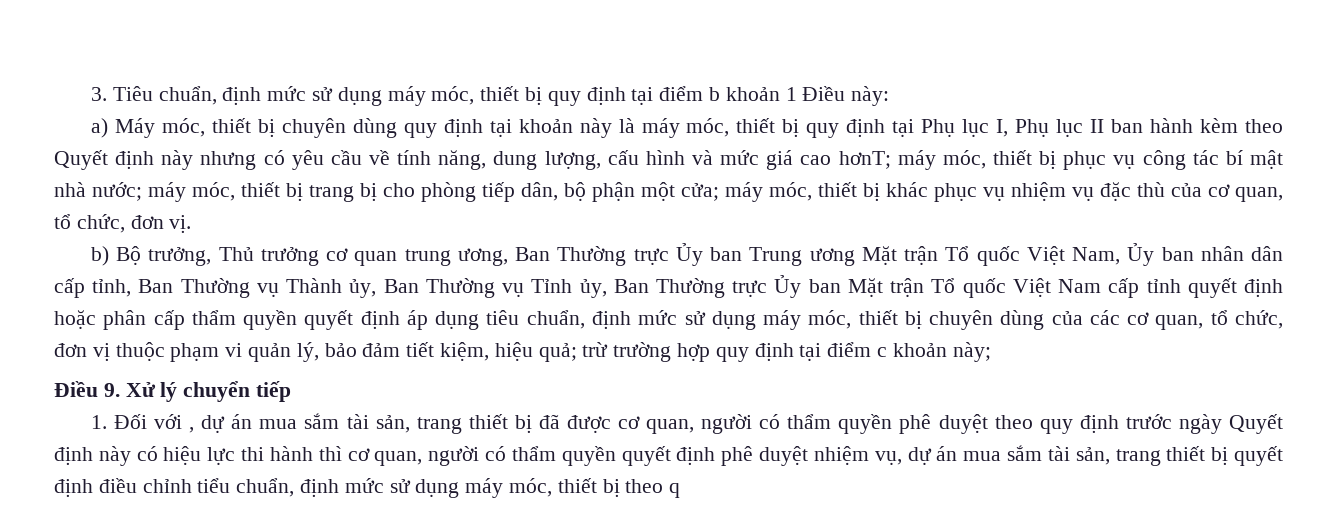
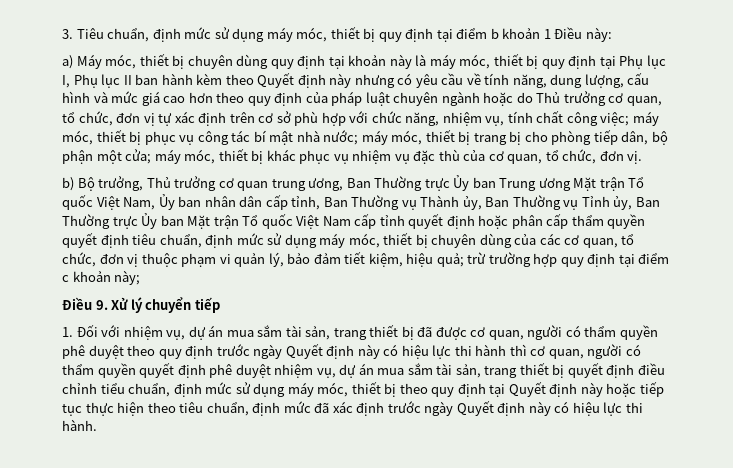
[838,151,891,169] hơnT; -> [188,91,662,106] [62,110,630,126] hơn theo quy định của pháp luật chuyên ngành hoặc do Thủ trưởng cơ quan, tổ chức, đơn vị tự xác định trên cơ sở phù hợp với chức năng, nhiệm vụ, tính chất công việc;
[406,310,480,330] áp dụng -> (129, 241) none
[189,427,195,433] , -> [123,326,186,340] nhiệm vụ,
[669,483,681,498] q -> [431,381,664,397] [62,400,643,416] [62,419,97,431] quy định tại Quyết định này hoặc tiếp tục thực hiện theo tiêu chuẩn, định mức đã xác định trước ngày Quyết định này có hiệu lực thi hành.

